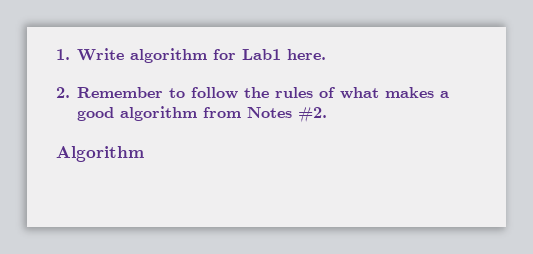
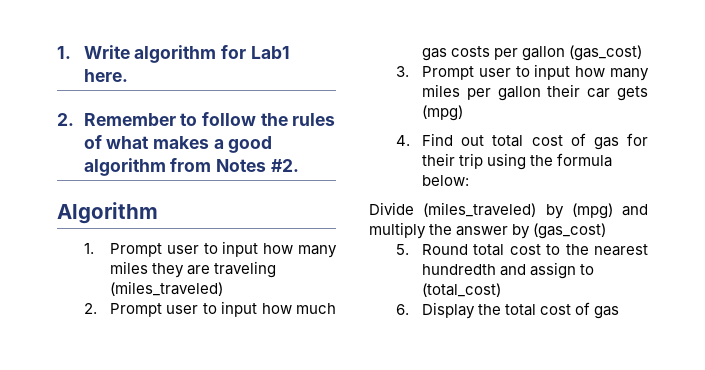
(144, 154) none -> [83,241,338,258] [109,261,277,278] [109,281,223,296] [83,301,336,317] [421,45,643,61] [395,64,649,81] [421,84,648,101] [421,105,463,121] [395,133,648,150] [421,153,613,170] [421,175,469,186] [369,202,648,219] [369,222,607,239] [395,244,648,256] [421,262,595,279] [421,283,501,297] [395,302,620,319] // 1. Prompt user to input how many miles they are traveling (miles_traveled) // 2. Prompt user to input how much gas costs per gallon (gas_cost) // 3. Prompt user to input how many miles per gallon their car gets (mpg) // 4. Find out total cost of gas for their trip using the formula below: // Divide (miles_traveled) by (mpg) and multiply the answer by (gas_cost) // 5. Round total cost to the nearest hundredth and assign to (total_cost) // 6. Display the total cost of gas

